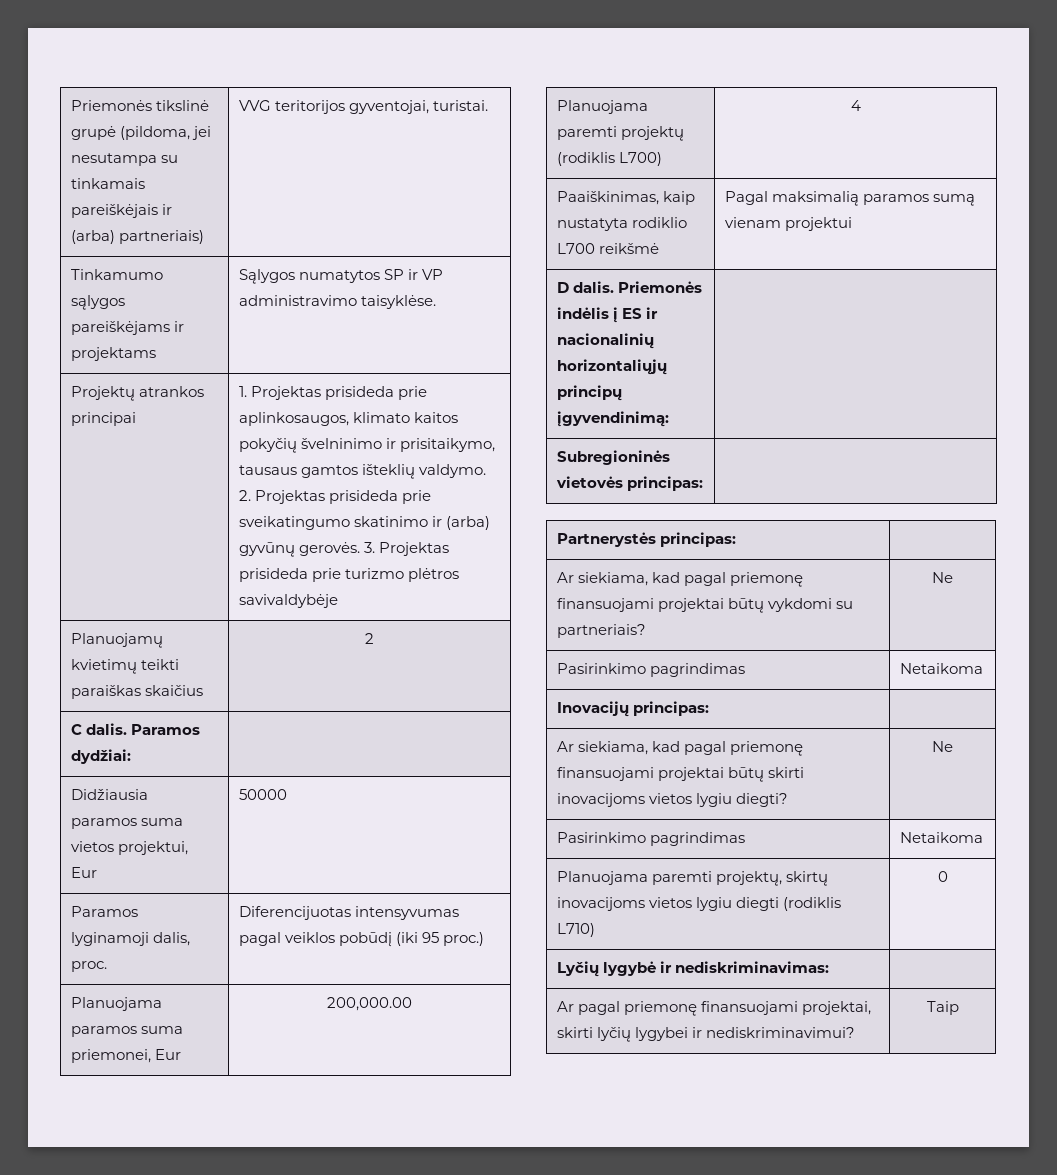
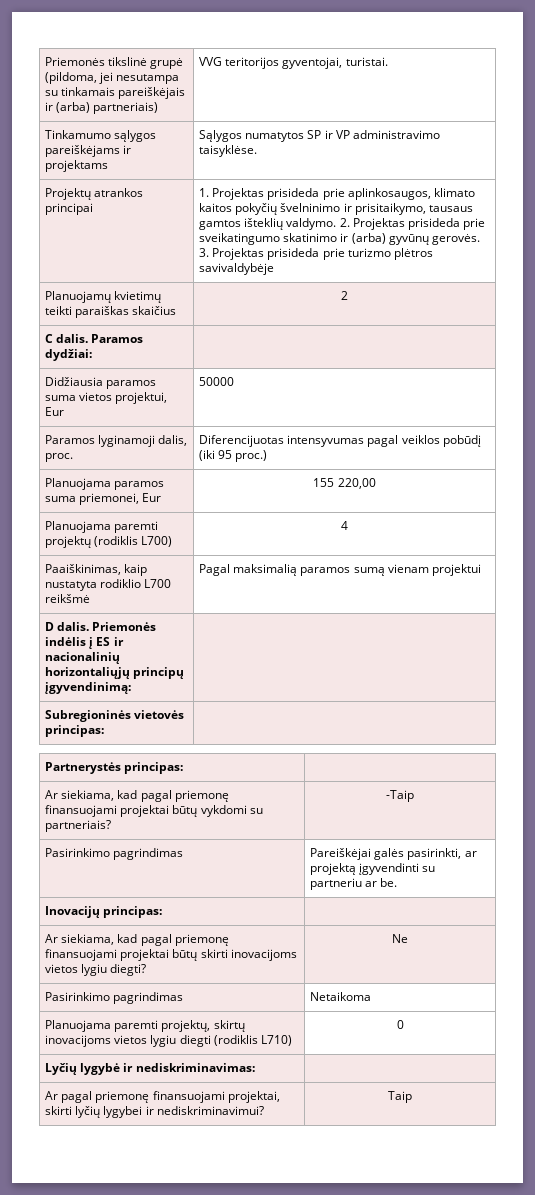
[327,997,412,1011] 200,000.00 -> [313,478,376,489] 155 220,00
[932,572,953,583] [557,663,746,677] [900,663,984,674] Ne // Pasirinkimo pagrindimas | Netaikoma -> [386,790,414,802] [45,848,184,860] [310,848,477,860] [310,863,436,875] [310,878,398,890] -Taip // Pasirinkimo pagrindimas | Pareiškėjai galės pasirinkti, ar projektą įgyvendinti su partneriu ar be.

